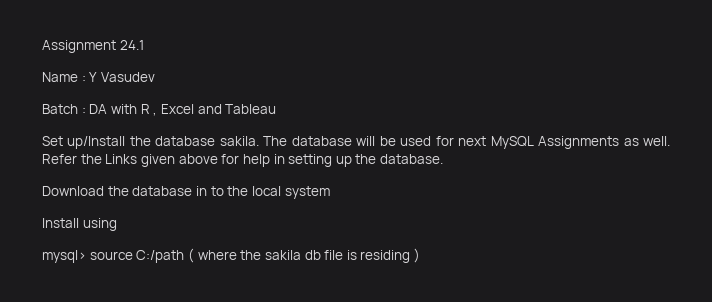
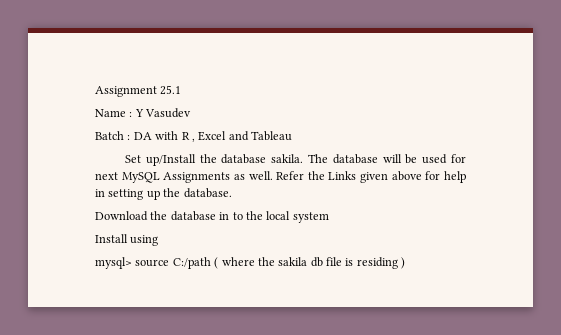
[119,40,144,50] 24.1 -> [160,85,182,95] 25.1

